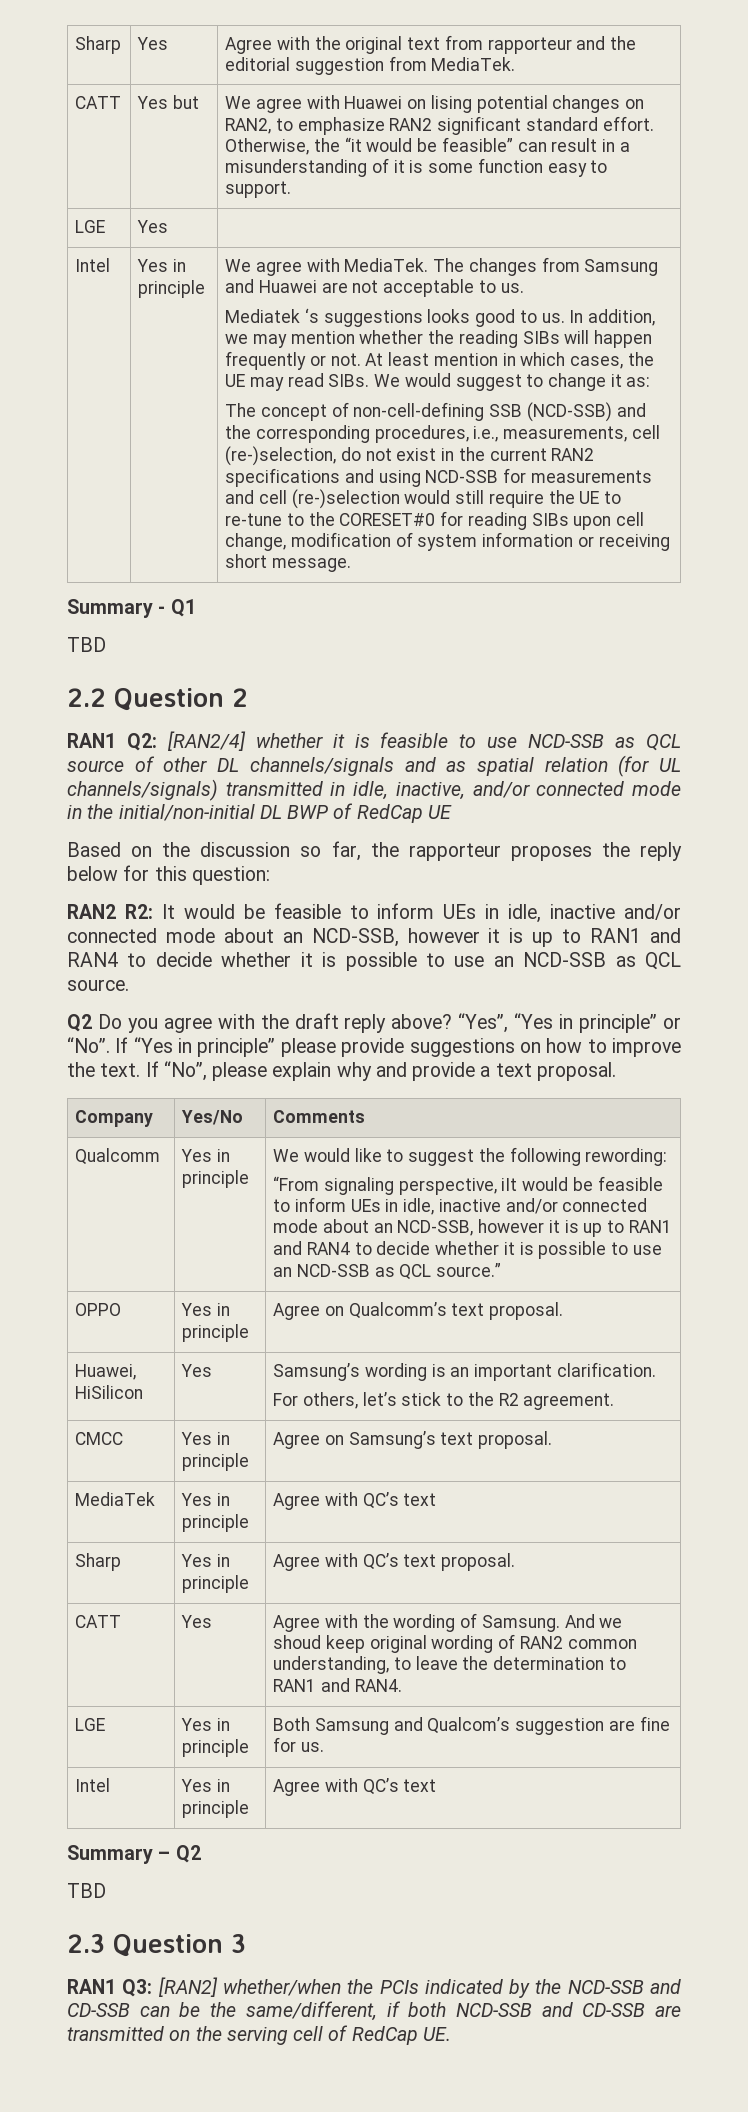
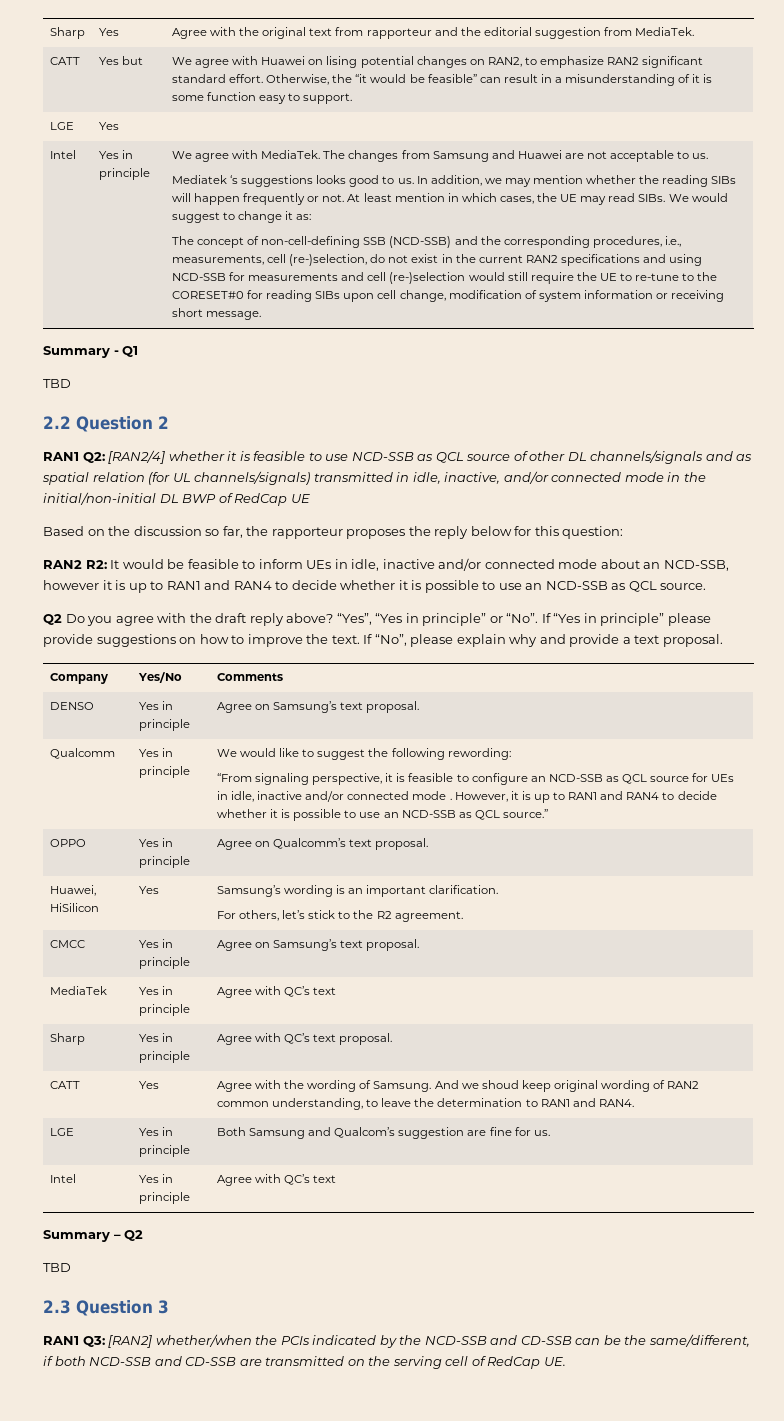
(366, 1116) none -> [49,702,94,710] [138,701,173,710] [138,719,190,731] [216,701,420,713] // DENSO | Yes in principle | Agree on Samsung’s text proposal.
[501,1176,663,1191] [273,1197,648,1215] [273,1219,545,1236] iIt would be feasible to inform UEs in idle, inactive and/or connected mode about an NCD-SSB, however -> [385,773,735,785] [216,791,508,802] it is feasible to configure an NCD-SSB as QCL source for UEs in idle, inactive and/or connected mode . However,

